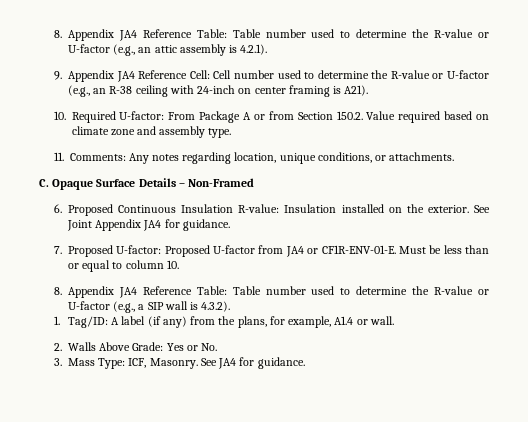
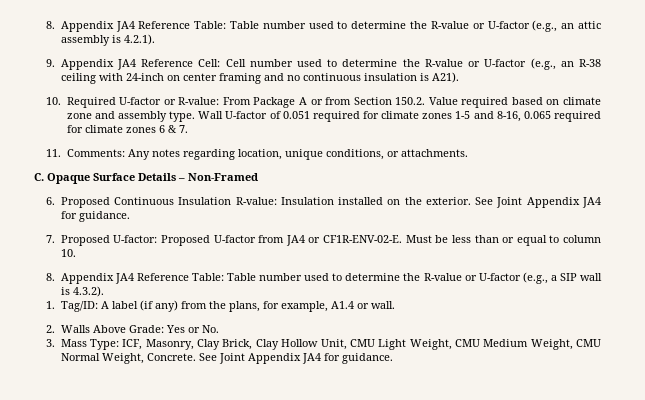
(330, 91) none -> [263,73,417,81] and no continuous insulation
[119,111,165,120] U-factor: -> [119,97,220,105] U-factor or R-value:
(232, 133) none -> [198,111,601,122] [66,125,188,133] Wall U-factor of 0.051 required for climate zones 1-5 and 8-16, 0.065 required for climate zones 6 & 7.
[321,245,396,254] CF1R-ENV-01-E. -> [323,235,403,243] CF1R-ENV-02-E.
[149,358,217,369] Masonry. See -> [145,339,601,350] [60,353,301,364] Masonry, Clay Brick, Clay Hollow Unit, CMU Light Weight, CMU Medium Weight, CMU Normal Weight, Concrete. See Joint Appendix

